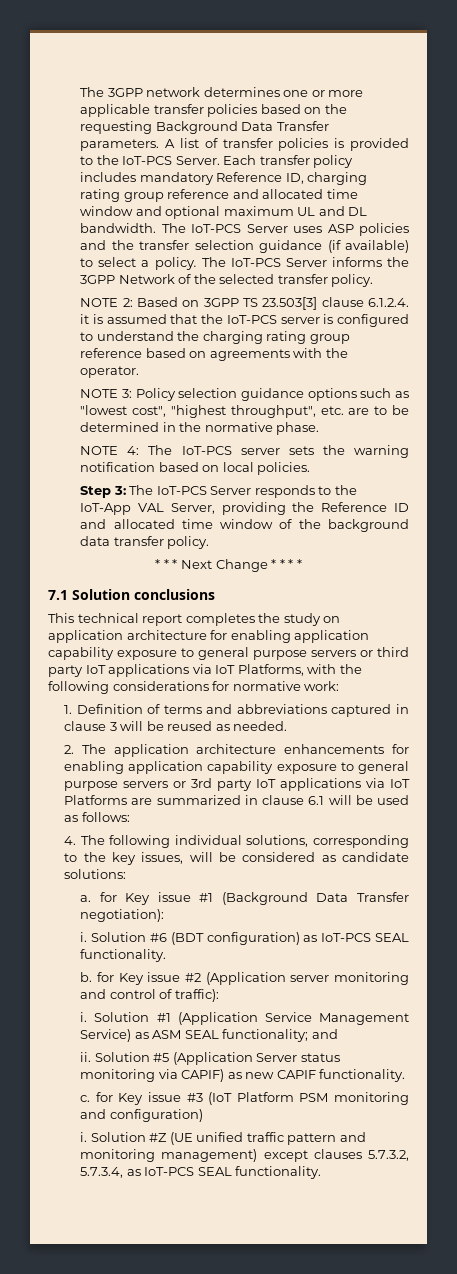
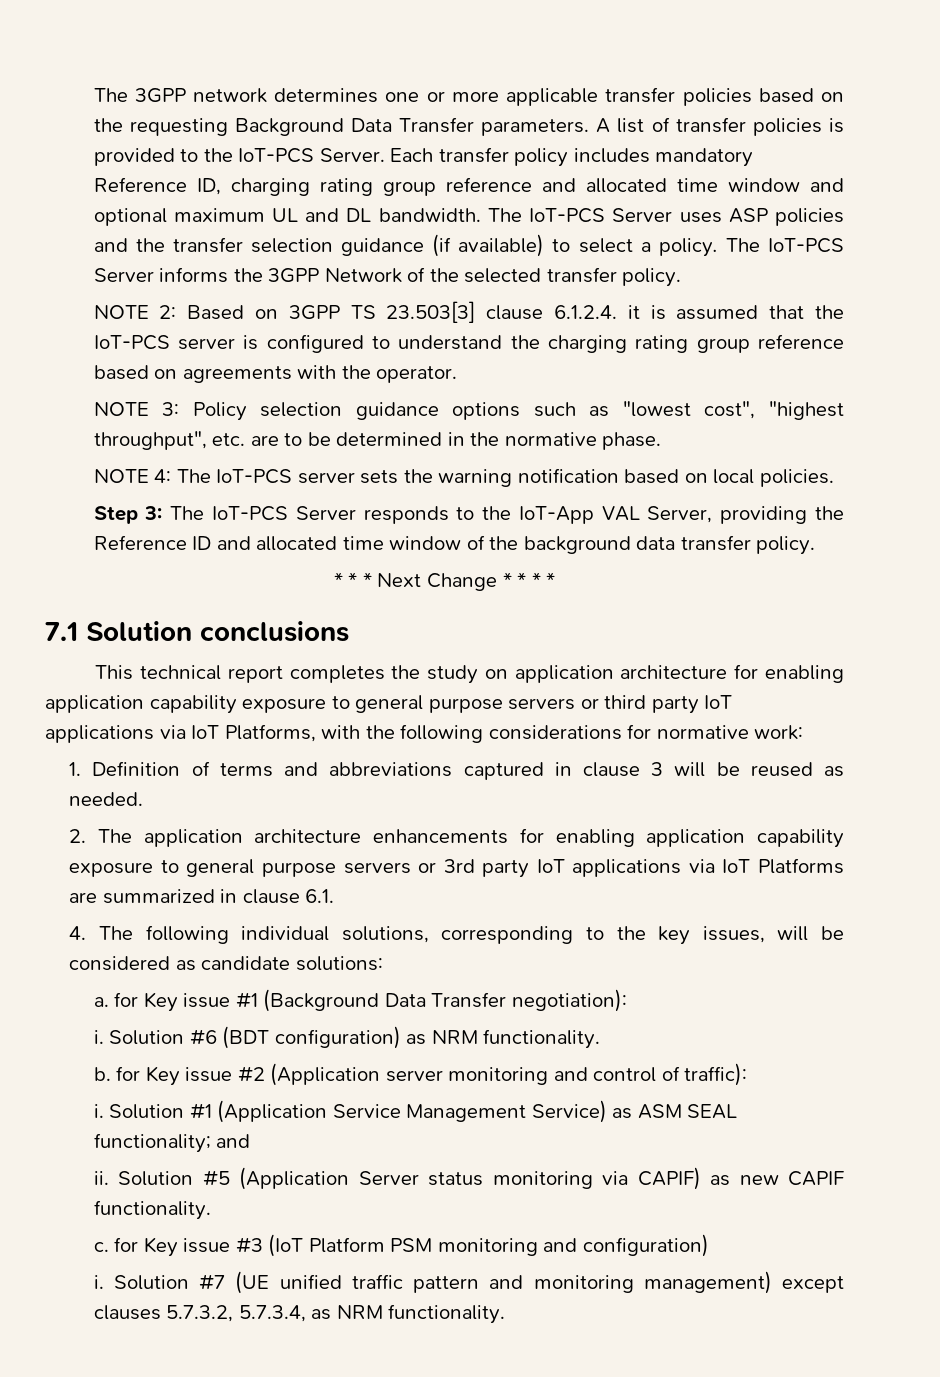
[308,795,409,805] [64,812,130,822] 6.1 will be used as follows: -> [305,889,335,903] 6.1.
[321,933,409,942] IoT-PCS SEAL -> [431,1030,478,1044] NRM
[149,1133,168,1142] #Z -> [199,1274,226,1290] #7
[144,1167,232,1176] IoT-PCS SEAL -> [336,1305,383,1319] NRM

